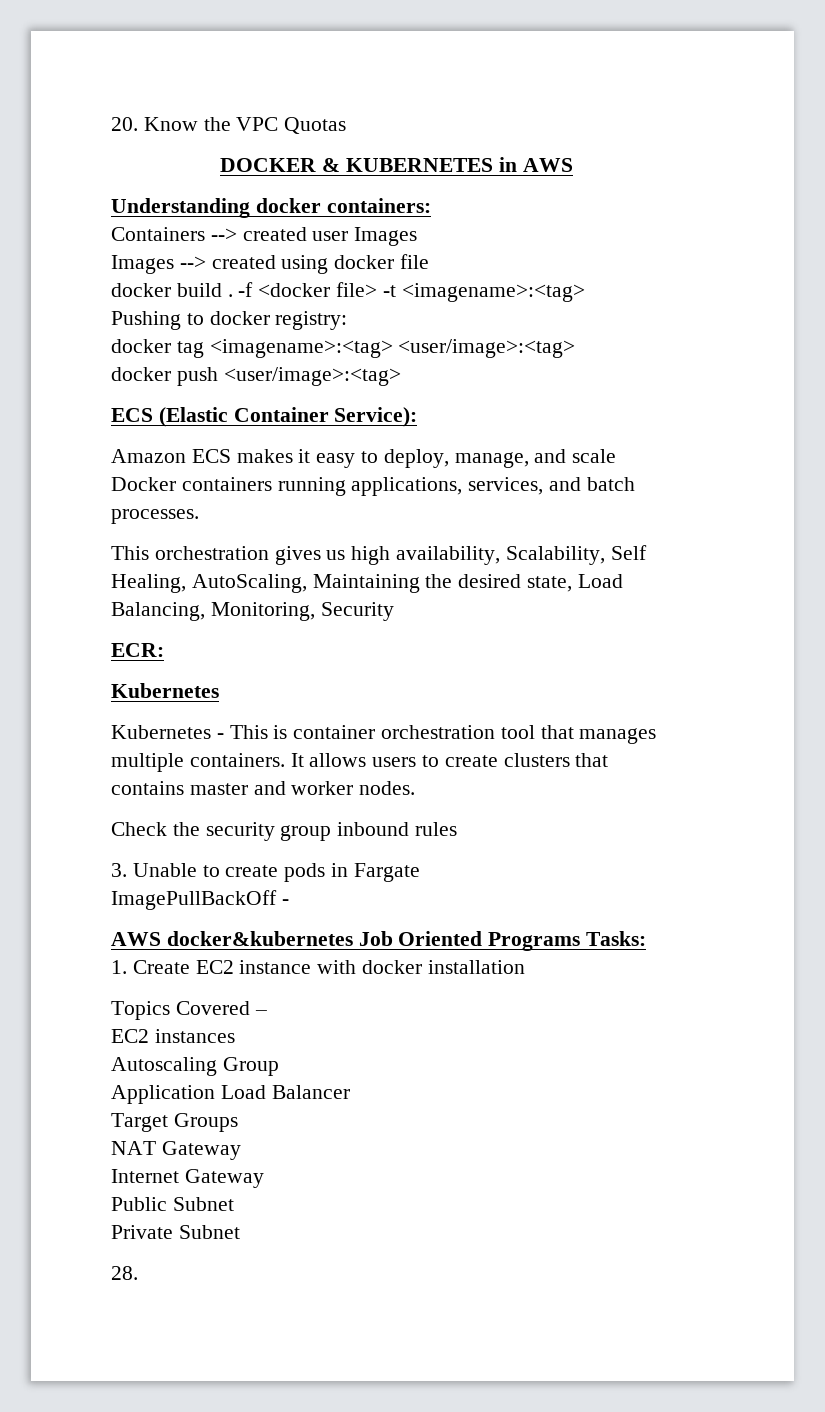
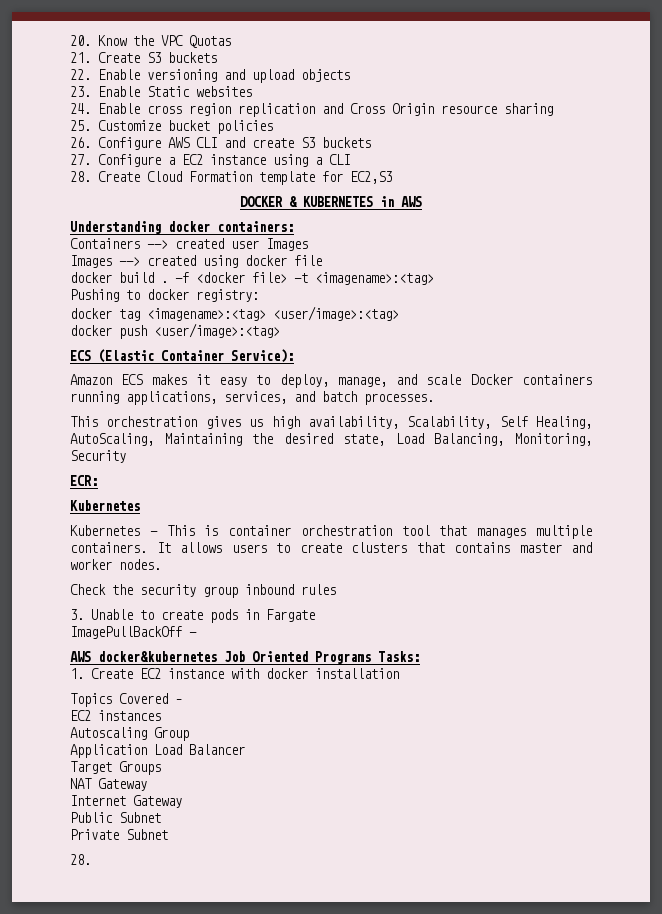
(347, 125) none -> [70,52,217,63] [70,69,350,83] [70,86,252,97] [70,103,553,117] [70,120,273,134] [70,137,371,150] [70,154,350,167] [70,171,392,185] // 21. Create S3 buckets // 22. Enable versioning and upload objects // 23. Enable Static websites // 24. Enable cross region replication and Cross Origin resource sharing // 25. Customize bucket policies // 26. Configure AWS CLI and create S3 buckets // 27. Configure a EC2 instance using a CLI // 28. Create Cloud Formation template for EC2,S3

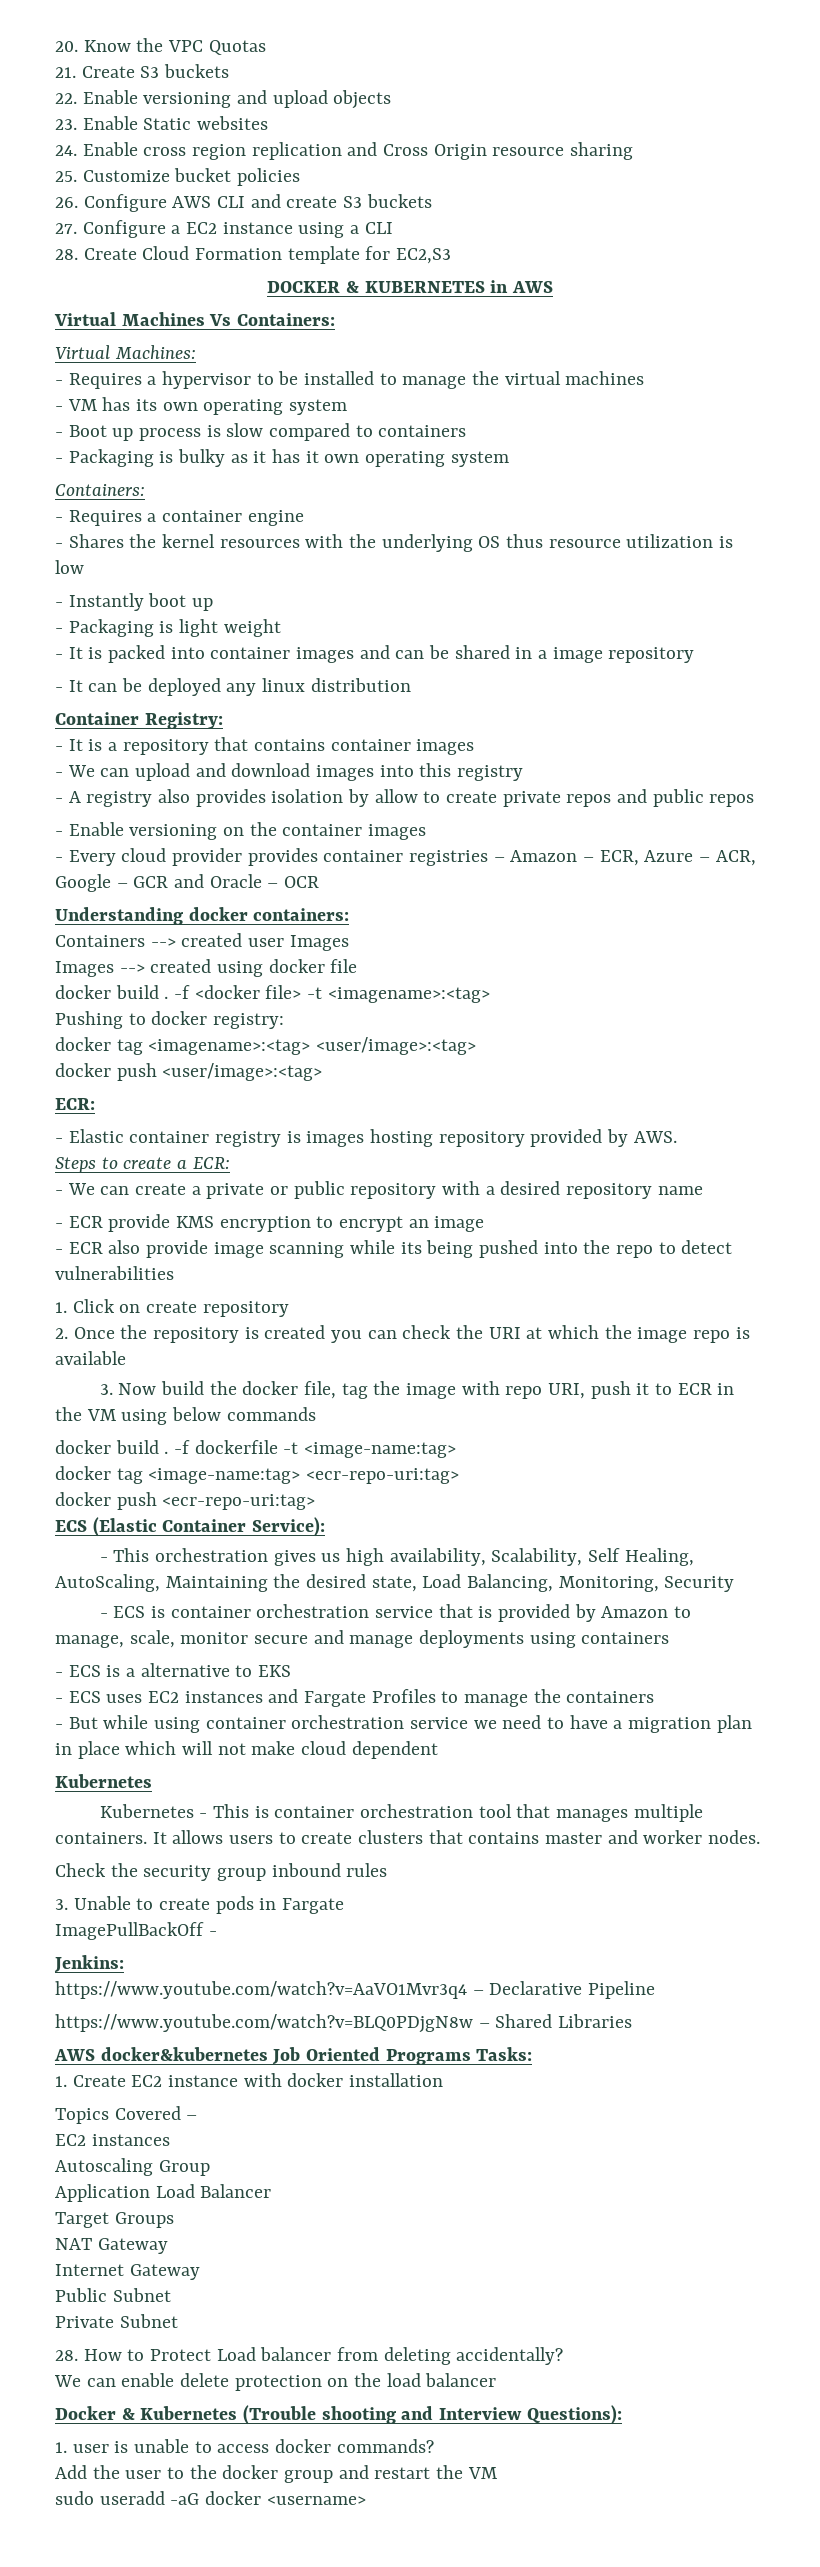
(422, 201) none -> [54,312,336,326] [55,345,196,359] [55,371,645,389] [55,397,348,415] [55,423,467,441] [55,449,509,467] [55,484,145,496] [55,510,304,526] [55,534,734,552] [55,560,84,574] [55,593,214,611] [55,619,281,637] [55,645,695,663] [55,678,411,696] [55,712,223,729] [55,737,475,755] [55,763,524,781] [55,789,755,807] [55,822,427,840] [55,848,756,866] [55,874,320,892] // Virtual Machines Vs Containers: // Virtual Machines: // - Requires a hypervisor to be installed to manage the virtual machines // - VM has its own operating system // - Boot up process is slow compared to containers // - Packaging is bulky as it has it own operating system // Containers: // - Requires a container engine // - Shares the kernel resources with the underlying OS thus resource utilization is low // - Instantly boot up // - Packaging is light weight // - It is packed into container images and can be shared in a image repository // - It can be deployed any linux distribution // Container Registry: // - It is a repository that contains container images // - We can upload and download images into this registry // - A registry also provides isolation by allow to create private repos and public repos // - Enable versioning on the container images // - Every cloud provider provides container registries – Amazon – ECR, Azure – ACR, Google – GCR and Oracle – OCR
[70,349,294,363] [70,374,592,388] [70,391,434,405] ECS (Elastic Container Service): // Amazon ECS makes it easy to deploy, manage, and scale Docker containers running applications, services, and batch processes. // -> [55,1098,95,1110] [55,1129,677,1147] [55,1157,230,1173] [55,1181,703,1199] [55,1214,485,1232] [55,1240,733,1258] [55,1266,174,1280] [55,1299,289,1317] [55,1325,750,1343] [55,1351,126,1365] [99,1381,735,1399] [55,1407,316,1425] [55,1440,457,1458] [55,1466,460,1484] [55,1492,316,1510] [55,1517,326,1537] [99,1557,108,1562] ECR: // - Elastic container registry is images hosting repository provided by AWS. // Steps to create a ECR: // - We can create a private or public repository with a desired repository name // - ECR provide KMS encryption to encrypt an image // - ECR also provide image scanning while its being pushed into the repo to detect vulnerabilities // 1. Click on create repository // 2. Once the repository is created you can check the URI at which the image repo is available // 3. Now build the docker file, tag the image with repo URI, push it to ECR in the VM using below commands // docker build . -f dockerfile -t <image-name:tag> // docker tag <image-name:tag> <ecr-repo-uri:tag> // docker push <ecr-repo-uri:tag> // ECS (Elastic Container Service): // -
[70,475,98,486] ECR: -> [99,1604,691,1622] [55,1630,670,1648] [55,1663,292,1677] [55,1689,655,1707] [55,1715,752,1733] [55,1741,438,1759] - ECS is container orchestration service that is provided by Amazon to manage, scale, monitor secure and manage deployments using containers // - ECS is a alternative to EKS // - ECS uses EC2 instances and Fargate Profiles to manage the containers // - But while using container orchestration service we need to have a migration plan in place which will not make cloud dependent
(197, 634) none -> [54,1955,124,1973] [55,1981,656,1999] [55,2014,633,2033] // Jenkins: // https://www.youtube.com/watch?v=AaVO1Mvr3q4 – Declarative Pipeline // https://www.youtube.com/watch?v=BLQ0PDjgN8w – Shared Libraries
(91, 859) none -> [83,2347,564,2365] [54,2373,497,2391] [55,2405,622,2425] [55,2439,434,2453] [55,2465,497,2483] [55,2491,366,2505] How to Protect Load balancer from deleting accidentally? // We can enable delete protection on the load balancer // Docker & Kubernetes (Trouble shooting and Interview Questions): // 1. user is unable to access docker commands? // Add the user to the docker group and restart the VM // sudo useradd -aG docker <username>

